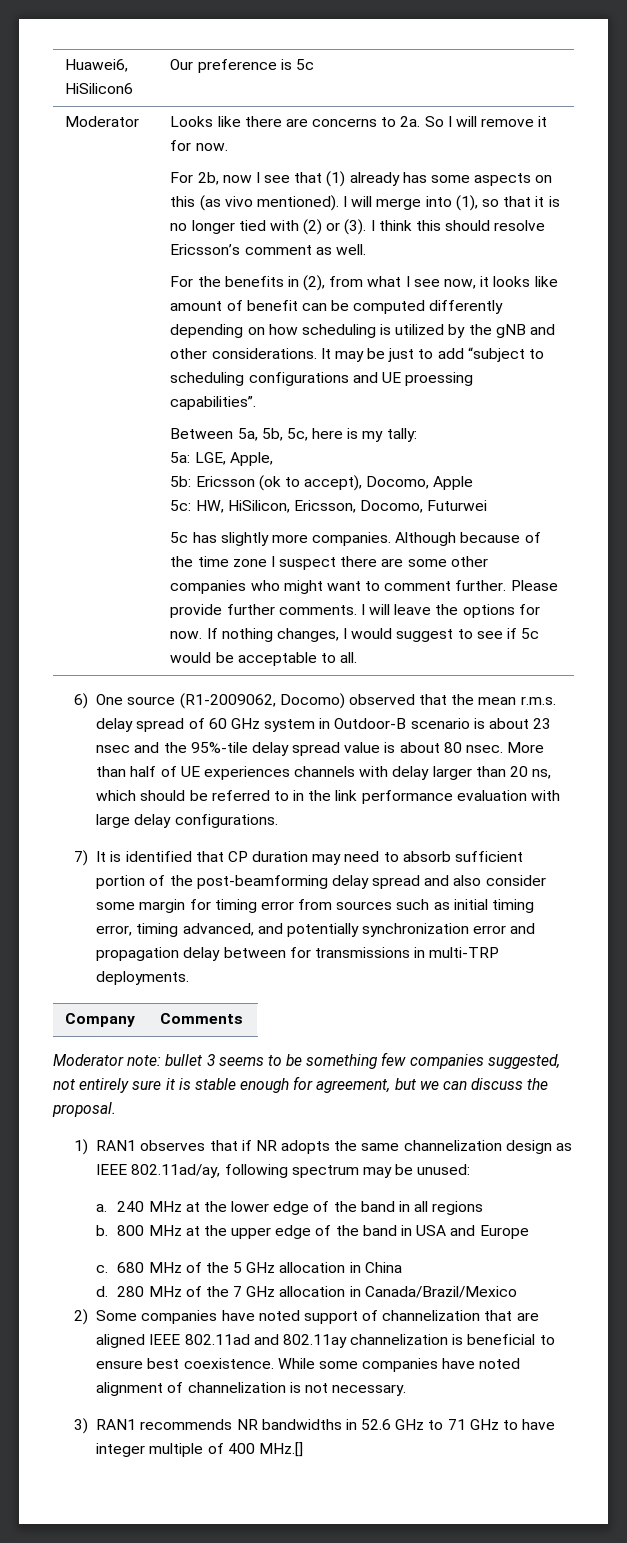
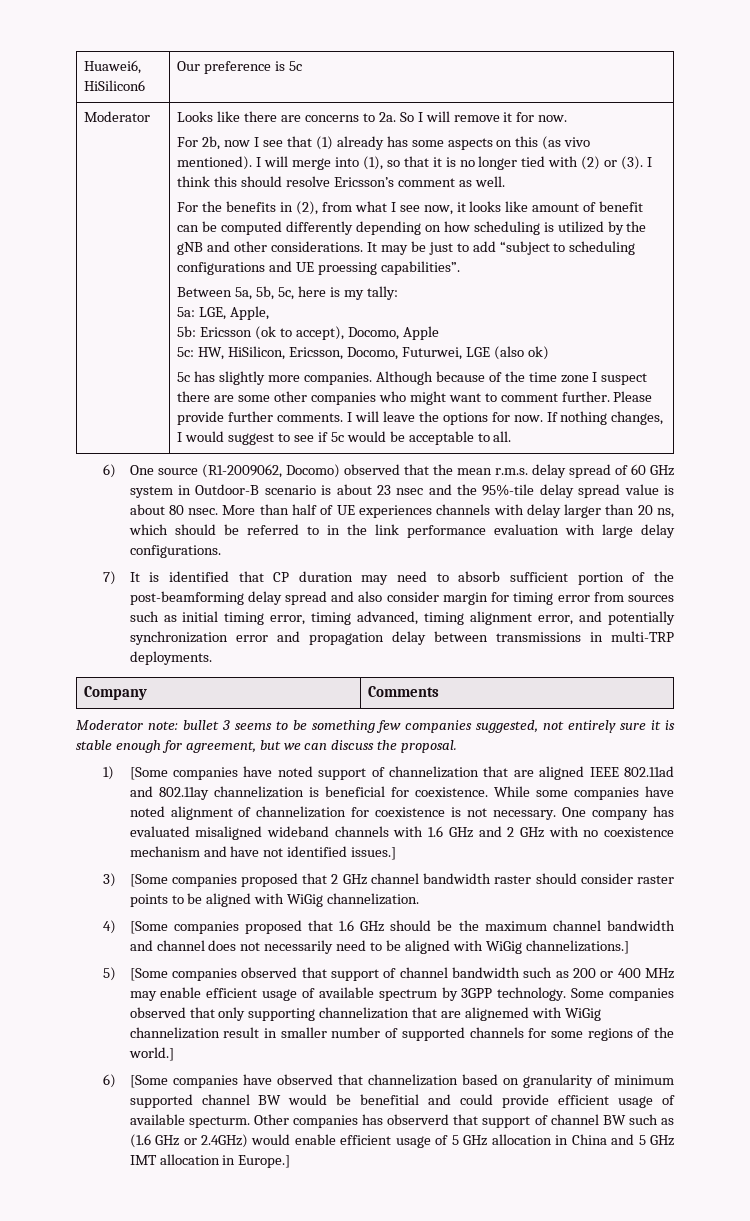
[427,500,488,511] Futurwei -> [401,346,549,360] Futurwei, LGE (also ok)
[96,902,136,910] some -> (439, 596) none
(254, 929) none -> [424,611,574,625] timing alignment error,
[289,947,311,958] for -> (488, 636) none
[96,1140,573,1154] [96,1164,471,1178] [95,1201,484,1215] [95,1225,529,1239] [95,1262,402,1273] [95,1286,517,1298] [74,1309,138,1325] RAN1 observes that if NR adopts the same channelization design as IEEE 802.11ad/ay, following spectrum may be unused: // a. 240 MHz at the lower edge of the band in all regions // b. 800 MHz at the upper edge of the band in USA and Europe // c. 680 MHz of the 5 GHz allocation in China // d. 280 MHz of the 7 GHz allocation in Canada/Brazil/Mexico // 2) Some -> [129,767,168,780] [Some
[539,1335,555,1345] [96,1358,180,1369] to ensure best -> [390,787,409,797] for
(286, 1387) none -> [351,807,446,817] for coexistence
[74,1418,556,1434] [96,1442,303,1457] // 3) RAN1 recommends NR bandwidths in 52.6 GHz to 71 GHz to have integer multiple of 400 MHz.[] -> [562,806,674,820] [129,826,675,840] [129,846,397,860] [102,873,674,887] [129,893,420,907] [102,920,675,934] [129,940,629,954] [102,967,674,981] [129,987,674,1001] [129,1007,601,1021] [129,1027,675,1041] [128,1047,174,1061] [102,1074,675,1088] [129,1094,675,1108] [129,1114,674,1128] [129,1134,675,1148] [129,1154,291,1168] One company has evaluated misaligned wideband channels with 1.6 GHz and 2 GHz with no coexistence mechanism and have not identified issues.] // 3) [Some companies proposed that 2 GHz channel bandwidth raster should consider raster points to be aligned with WiGig channelization. // 4) [Some companies proposed that 1.6 GHz should be the maximum channel bandwidth and channel does not necessarily need to be aligned with WiGig channelizations.] // 5) [Some companies observed that support of channel bandwidth such as 200 or 400 MHz may enable efficient usage of available spectrum by 3GPP technology. Some companies observed that only supporting channelization that are alignemed with WiGig channelization result in smaller number of supported channels for some regions of the world.] // 6) [Some companies have observed that channelization based on granularity of minimum supported channel BW would be benefitial and could provide efficient usage of available specturm. Other companies has observerd that support of channel BW such as (1.6 GHz or 2.4GHz) would enable efficient usage of 5 GHz allocation in China and 5 GHz IMT allocation in Europe.]

